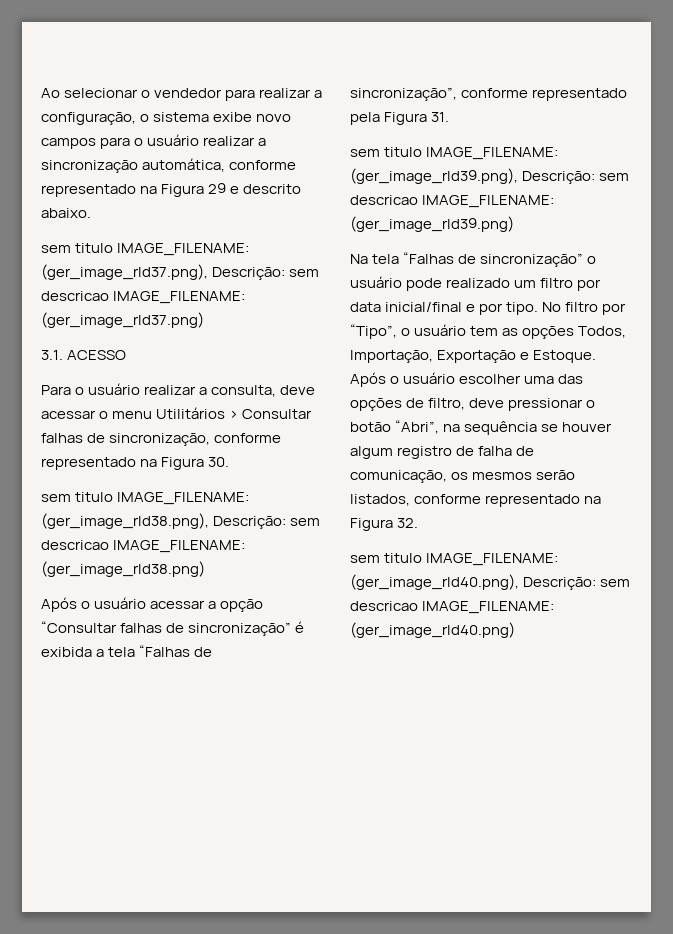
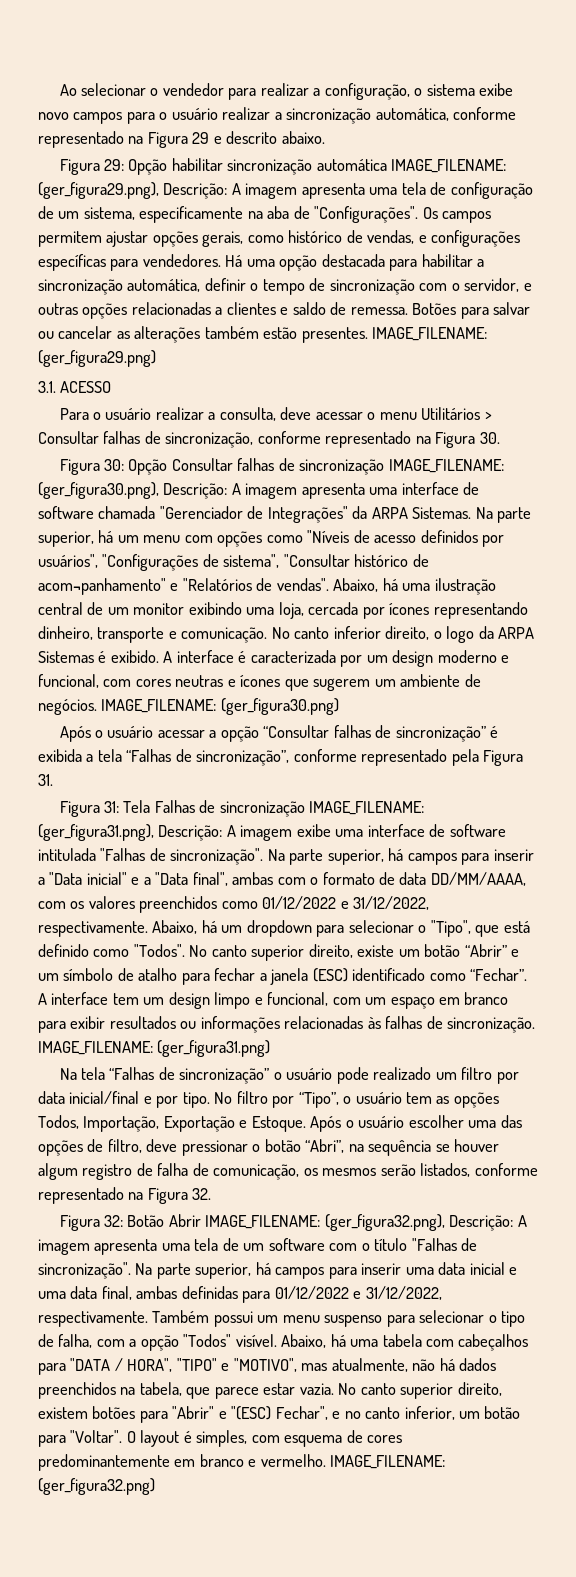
[41,243,250,256] [41,264,320,280] [41,291,246,304] [41,312,204,328] sem titulo IMAGE_FILENAME: (ger_image_rId37.png), Descrição: sem descricao IMAGE_FILENAME: (ger_image_rId37.png) -> [59,158,507,175] [38,182,533,199] [38,206,492,223] [38,230,521,247] [38,254,485,271] [38,278,532,295] [38,302,531,319] [38,326,488,343] [38,350,156,367] Figura 29: Opção habilitar sincronização automática IMAGE_FILENAME: (ger_figura29.png), Descrição: A imagem apresenta uma tela de configuração de um sistema, especificamente na aba de "Configurações". Os campos permitem ajustar opções gerais, como histórico de vendas, e configurações específicas para vendedores. Há uma opção destacada para habilitar a sincronização automática, definir o tempo de sincronização com o servidor, e outras opções relacionadas a clientes e saldo de remessa. Botões para salvar ou cancelar as alterações também estão presentes. IMAGE_FILENAME: (ger_figura29.png)
[41,492,250,505] [41,513,321,529] [41,540,246,553] [41,561,205,577] sem titulo IMAGE_FILENAME: (ger_image_rId38.png), Descrição: sem descricao IMAGE_FILENAME: (ger_image_rId38.png) -> [59,458,504,475] [38,482,480,499] [38,506,532,523] [38,530,505,547] [38,554,429,571] [38,578,496,595] [38,602,528,619] [38,626,535,643] [38,650,510,667] [38,674,481,691] [38,698,339,715] Figura 30: Opção Consultar falhas de sincronização IMAGE_FILENAME: (ger_figura30.png), Descrição: A imagem apresenta uma interface de software chamada "Gerenciador de Integrações" da ARPA Sistemas. Na parte superior, há um menu com opções como "Níveis de acesso definidos por usuários", "Configurações de sistema", "Consultar histórico de acom¬panhamento" e "Relatórios de vendas". Abaixo, há uma ilustração central de um monitor exibindo uma loja, cercada por ícones representando dinheiro, transporte e comunicação. No canto inferior direito, o logo da ARPA Sistemas é exibido. A interface é caracterizada por um design moderno e funcional, com cores neutras e ícones que sugerem um ambiente de negócios. IMAGE_FILENAME: (ger_figura30.png)
[350,147,559,160] [350,168,630,184] [350,195,555,208] [350,216,514,232] sem titulo IMAGE_FILENAME: (ger_image_rId39.png), Descrição: sem descricao IMAGE_FILENAME: (ger_image_rId39.png) -> [59,800,425,817] [38,824,506,841] [38,848,534,865] [38,872,526,886] [38,896,430,913] [38,920,530,937] [38,944,519,961] [38,968,528,985] [38,992,509,1009] [38,1016,536,1033] [38,1040,271,1057] Figura 31: Tela Falhas de sincronização IMAGE_FILENAME: (ger_figura31.png), Descrição: A imagem exibe uma interface de software intitulada "Falhas de sincronização". Na parte superior, há campos para inserir a "Data inicial" e a "Data final", ambas com o formato de data DD/MM/AAAA, com os valores preenchidos como 01/12/2022 e 31/12/2022, respectivamente. Abaixo, há um dropdown para selecionar o "Tipo", que está definido como "Todos". No canto superior direito, existe um botão “Abrir” e um símbolo de atalho para fechar a janela (ESC) identificado como “Fechar”. A interface tem um design limpo e funcional, com um espaço em branco para exibir resultados ou informações relacionadas às falhas de sincronização. IMAGE_FILENAME: (ger_figura31.png)
[350,553,559,566] [350,574,631,590] [350,601,555,614] [350,622,515,638] sem titulo IMAGE_FILENAME: (ger_image_rId40.png), Descrição: sem descricao IMAGE_FILENAME: (ger_image_rId40.png) -> [59,1214,527,1231] [38,1238,477,1255] [38,1262,517,1279] [38,1286,442,1303] [38,1310,526,1327] [38,1334,529,1351] [38,1358,496,1375] [38,1382,502,1399] [38,1406,521,1423] [38,1430,403,1447] [38,1454,446,1471] [38,1478,155,1495] Figura 32: Botão Abrir IMAGE_FILENAME: (ger_figura32.png), Descrição: A imagem apresenta uma tela de um software com o título "Falhas de sincronização". Na parte superior, há campos para inserir uma data inicial e uma data final, ambas definidas para 01/12/2022 e 31/12/2022, respectivamente. Também possui um menu suspenso para selecionar o tipo de falha, com a opção "Todos" visível. Abaixo, há uma tabela com cabeçalhos para "DATA / HORA", "TIPO" e "MOTIVO", mas atualmente, não há dados preenchidos na tabela, que parece estar vazia. No canto superior direito, existem botões para "Abrir" e "(ESC) Fechar", e no canto inferior, um botão para "Voltar". O layout é simples, com esquema de cores predominantemente em branco e vermelho. IMAGE_FILENAME: (ger_figura32.png)

